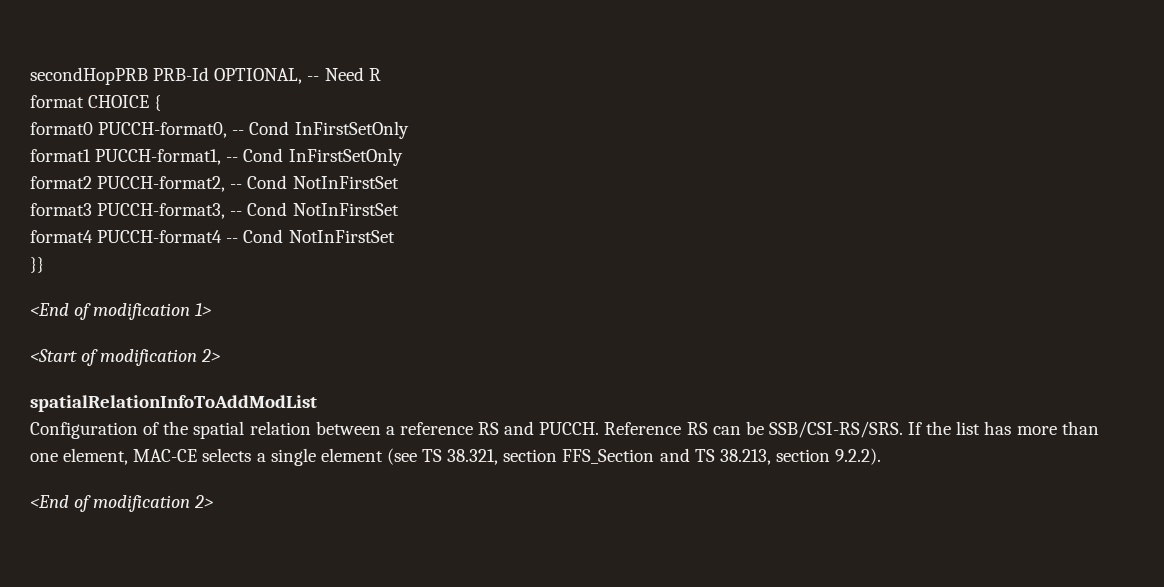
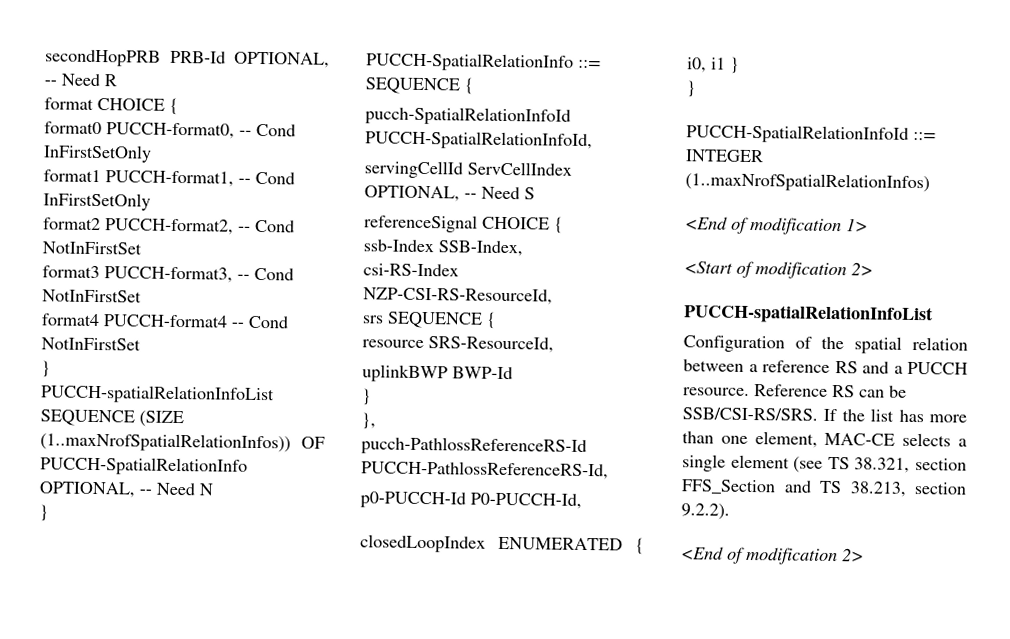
[30,257,44,273] }} -> [41,360,51,378] [40,384,275,405] [40,409,184,428] [40,432,325,453] [40,456,248,476] [39,481,213,498] [39,504,49,522] [366,52,601,72] [365,77,474,95] [365,106,571,126] [365,130,593,151] [364,160,572,179] [364,185,535,202] [364,214,564,234] [363,239,523,257] [363,263,459,277] [363,287,553,305] [362,311,497,329] [362,336,554,353] [362,364,513,383] [361,388,372,406] [361,412,376,430] [361,436,587,457] [361,460,609,480] [360,491,582,509] [360,534,645,555] [687,56,740,74] [686,80,696,98] [686,124,936,144] [685,149,764,163] [685,172,930,193] } // PUCCH-spatialRelationInfoList SEQUENCE (SIZE (1..maxNrofSpatialRelationInfos)) OF PUCCH-SpatialRelationInfo OPTIONAL, -- Need N // } // PUCCH-SpatialRelationInfo ::= SEQUENCE { // pucch-SpatialRelationInfoId PUCCH-SpatialRelationInfoId, // servingCellId ServCellIndex OPTIONAL, -- Need S // referenceSignal CHOICE { // ssb-Index SSB-Index, // csi-RS-Index NZP-CSI-RS-ResourceId, // srs SEQUENCE { // resource SRS-ResourceId, // uplinkBWP BWP-Id // } // }, // pucch-PathlossReferenceRS-Id PUCCH-PathlossReferenceRS-Id, // p0-PUCCH-Id P0-PUCCH-Id, // closedLoopIndex ENUMERATED { i0, i1 } // } // PUCCH-SpatialRelationInfoId ::= INTEGER (1..maxNrofSpatialRelationInfos)
[30,395,317,412] spatialRelationInfoToAddModList -> [683,304,933,325] PUCCH-spatialRelationInfoList
[539,422,600,435] PUCCH. -> [893,361,968,375] [683,387,750,396] a PUCCH resource.

